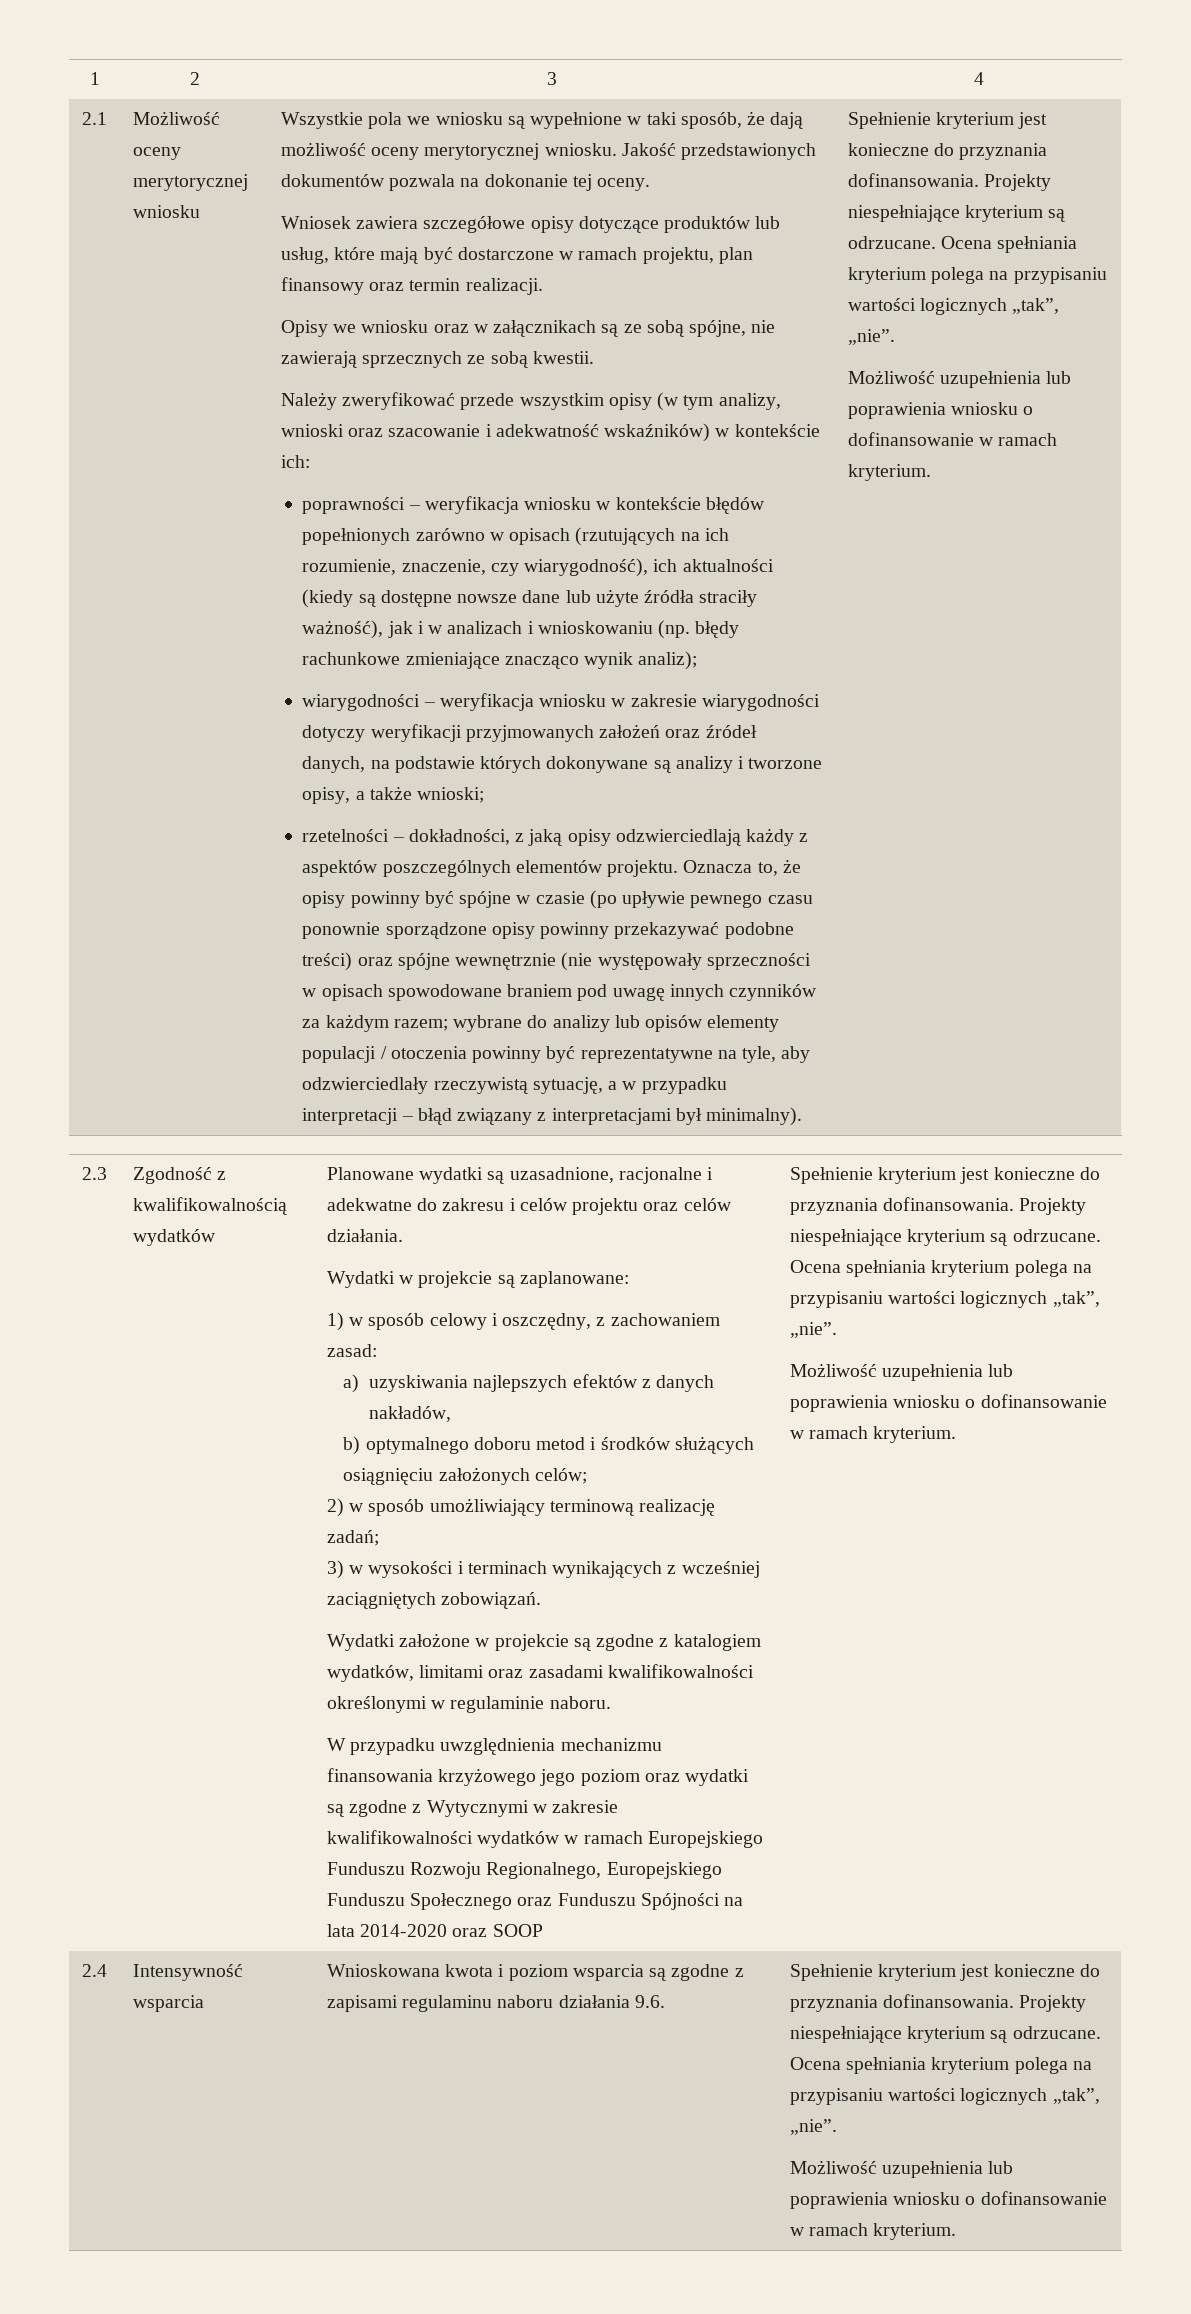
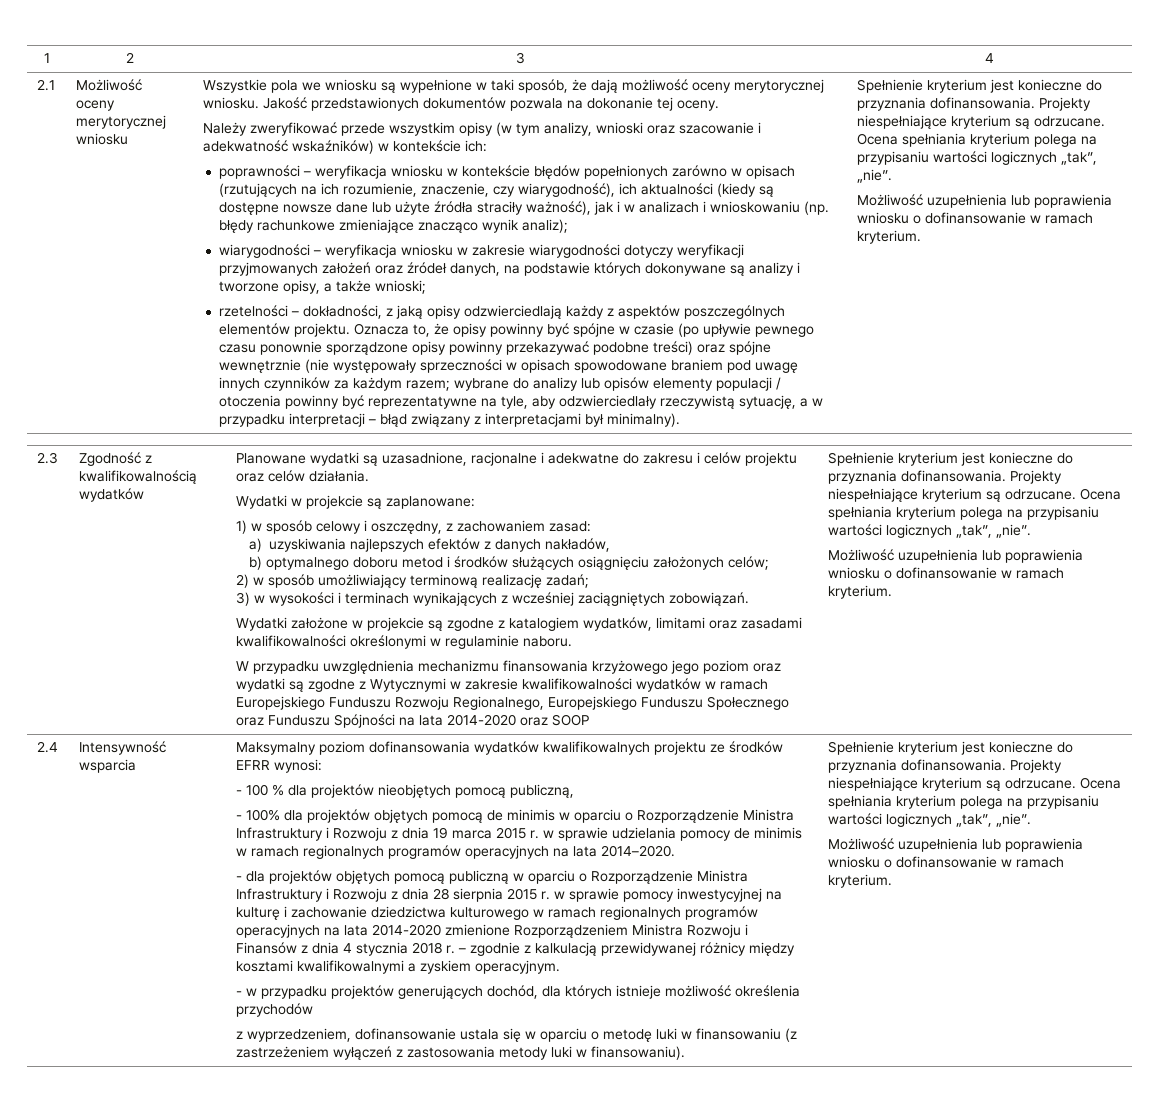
[280,216,781,233] [280,247,753,264] [280,277,543,295] [280,320,776,337] [280,351,594,368] // Wniosek zawiera szczegółowe opisy dotyczące produktów lub usług, które mają być dostarczone w ramach projektu, plan finansowy oraz termin realizacji. // Opisy we wniosku oraz w załącznikach są ze sobą spójne, nie zawierają sprzecznych ze sobą kwestii. -> (720, 105) none
[326,1964,744,1981] [326,1995,665,2012] Wnioskowana kwota i poziom wsparcia są zgodne z zapisami regulaminu naboru działania 9.6. -> [236,741,784,755] [236,759,323,773] [236,784,575,798] [236,809,795,823] [236,827,803,841] [236,845,676,859] [236,870,749,884] [236,888,783,902] [236,906,759,920] [236,924,749,938] [236,942,796,956] [236,960,561,974] [236,985,801,999] [236,1003,314,1017] [236,1028,798,1042] [236,1046,686,1060] Maksymalny poziom dofinansowania wydatków kwalifikowalnych projektu ze środków EFRR wynosi: // - 100 % dla projektów nieobjętych pomocą publiczną, // - 100% dla projektów objętych pomocą de minimis w oparciu o Rozporządzenie Ministra Infrastruktury i Rozwoju z dnia 19 marca 2015 r. w sprawie udzielania pomocy de minimis w ramach regionalnych programów operacyjnych na lata 2014–2020. // - dla projektów objętych pomocą publiczną w oparciu o Rozporządzenie Ministra Infrastruktury i Rozwoju z dnia 28 sierpnia 2015 r. w sprawie pomocy inwestycyjnej na kulturę i zachowanie dziedzictwa kulturowego w ramach regionalnych programów operacyjnych na lata 2014-2020 zmienione Rozporządzeniem Ministra Rozwoju i Finansów z dnia 4 stycznia 2018 r. – zgodnie z kalkulacją przewidywanej różnicy między kosztami kwalifikowalnymi a zyskiem operacyjnym. // - w przypadku projektów generujących dochód, dla których istnieje możliwość określenia przychodów // z wyprzedzeniem, dofinansowanie ustala się w oparciu o metodę luki w finansowaniu (z zastrzeżeniem wyłączeń z zastosowania metody luki w finansowaniu).

